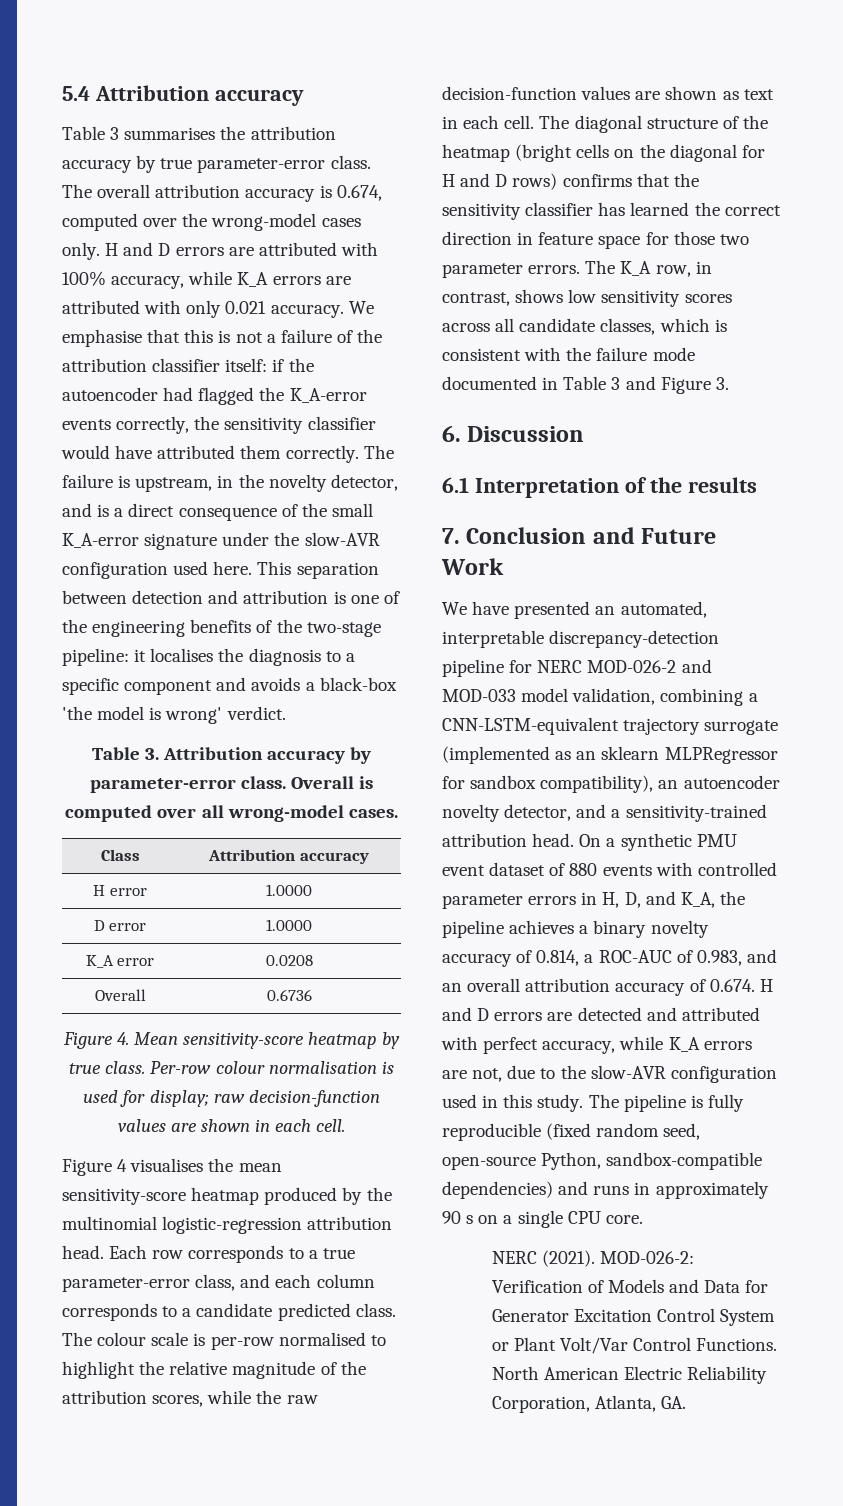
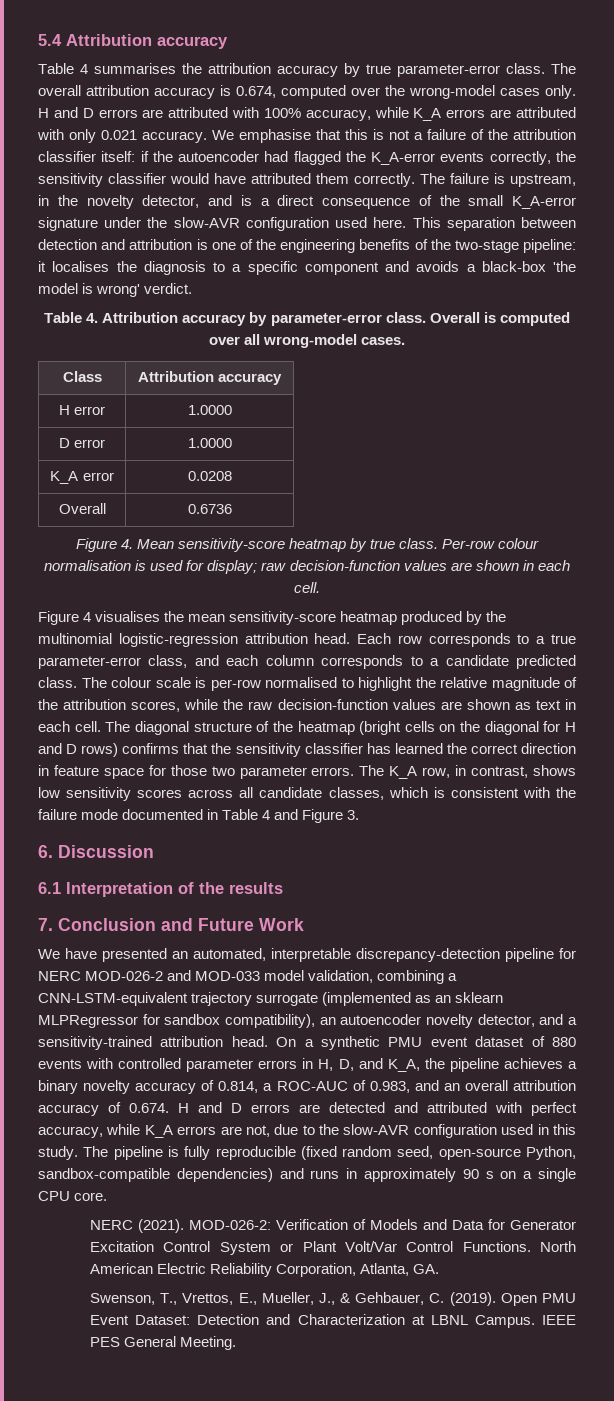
[110,127,120,140] 3 -> [80,64,88,74] 4
[144,748,159,760] 3. -> [86,313,99,323] 4.
[611,377,621,390] 3 -> [262,810,271,820] 4
(686, 1402) none -> [90,1292,577,1306] [90,1314,576,1328] [90,1336,237,1350] // Swenson, T., Vrettos, E., Mueller, J., & Gehbauer, C. (2019). Open PMU Event Dataset: Detection and Characterization at LBNL Campus. IEEE PES General Meeting.

